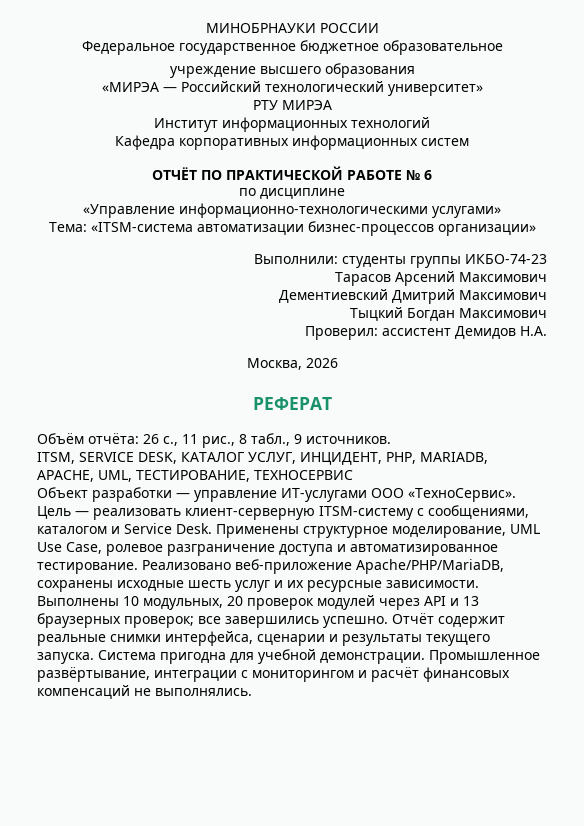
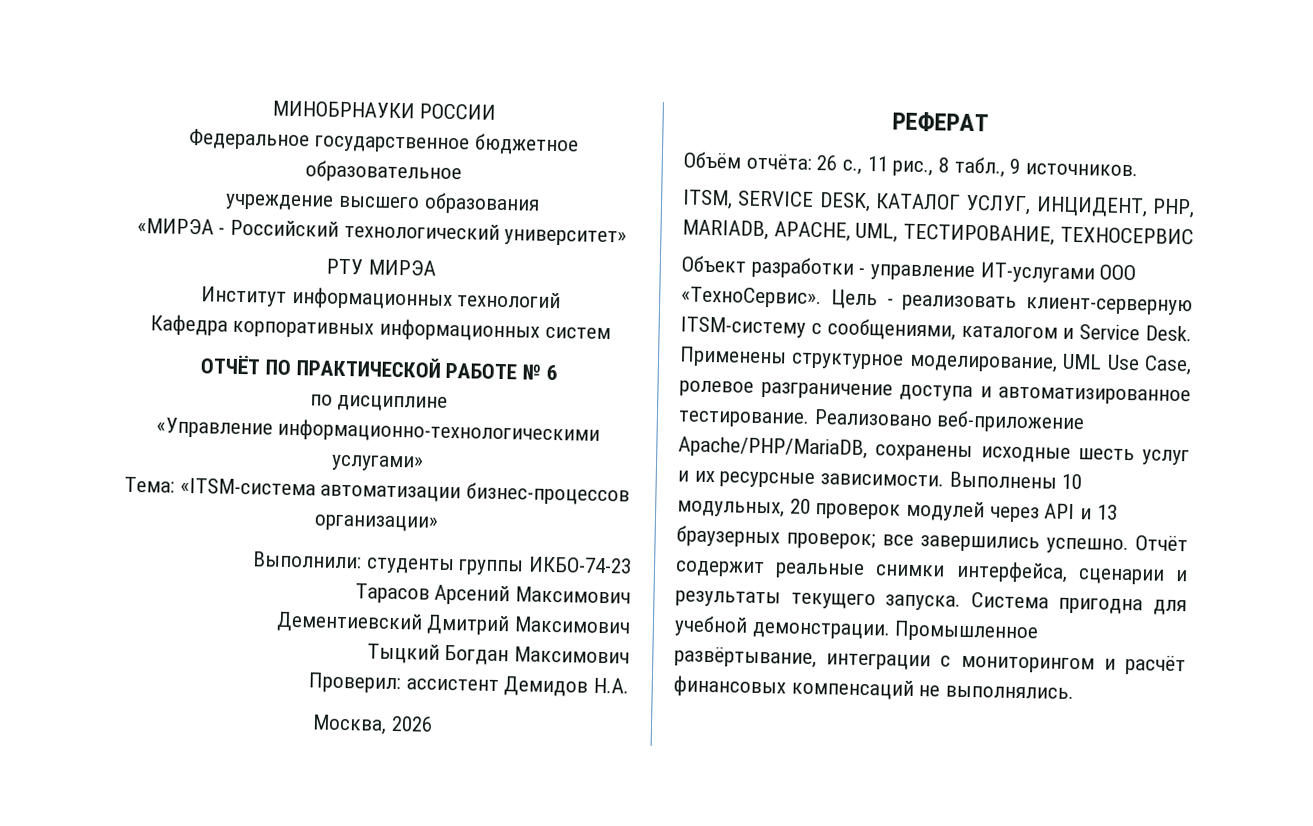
[162,87,177,92] — -> [218,227,226,235] -
[176,493,190,498] — -> [858,267,866,275] -
[75,511,89,516] — -> [886,298,894,306] -

